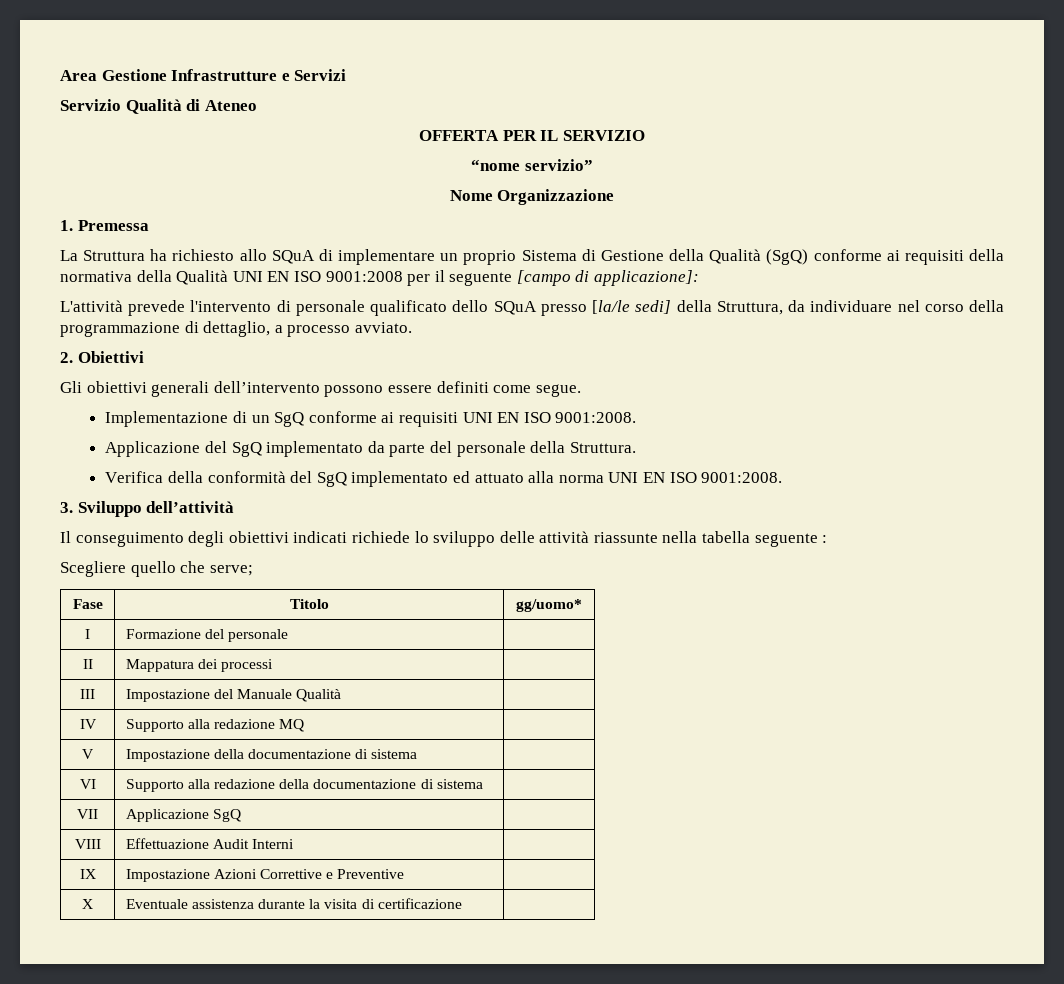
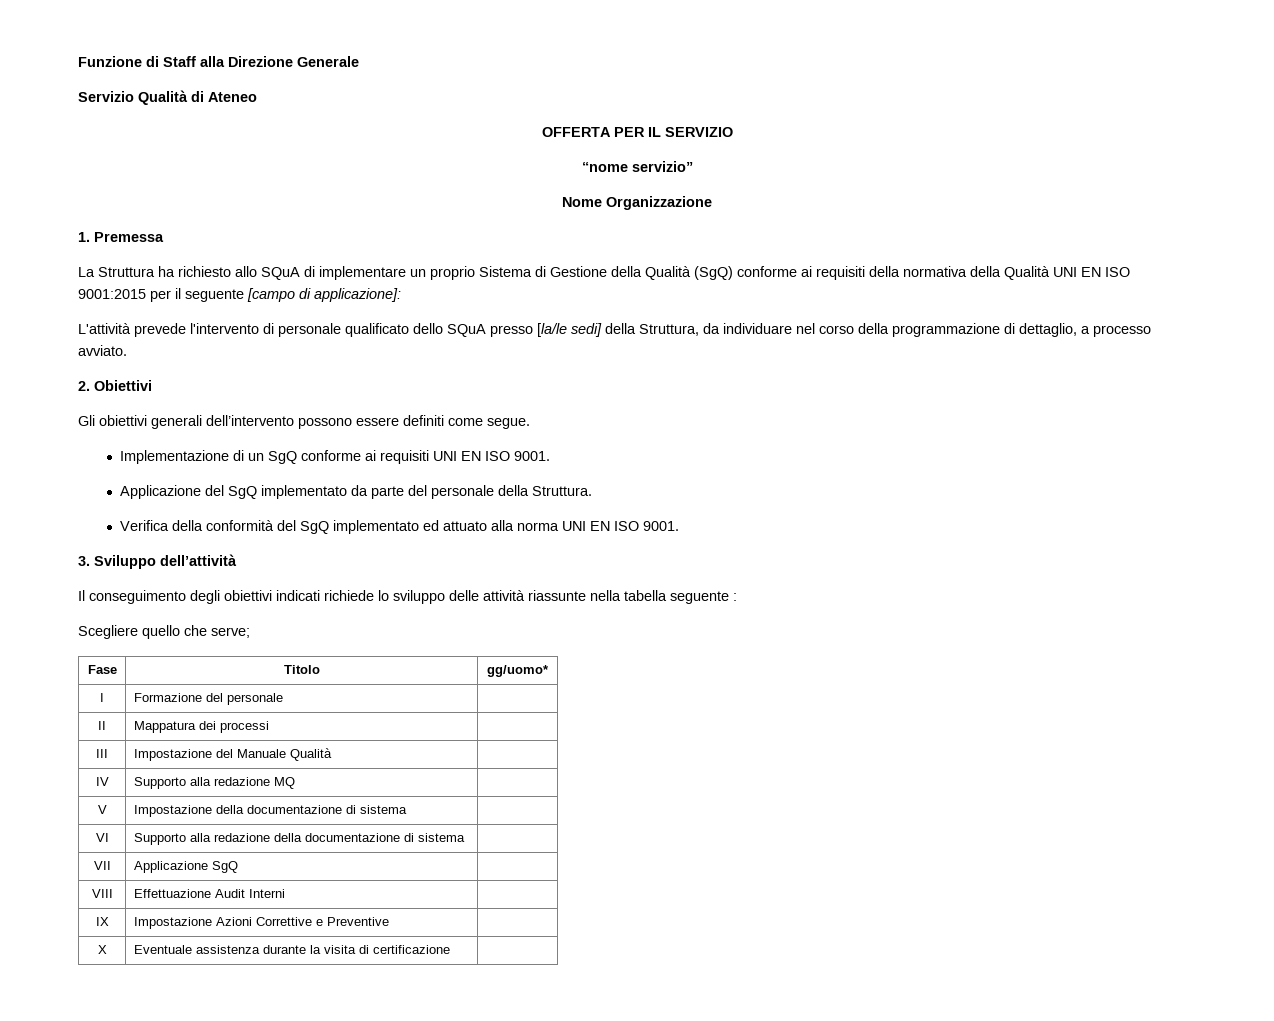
[60,69,347,81] Area Gestione Infrastrutture e Servizi -> [78,56,359,67] Funzione di Staff alla Direzione Generale
[325,271,403,282] 9001:2008 -> [78,289,146,299] 9001:2015
[555,412,637,423] 9001:2008. -> [514,451,551,461] 9001.
[701,472,783,483] 9001:2008. -> [643,521,680,531] 9001.

